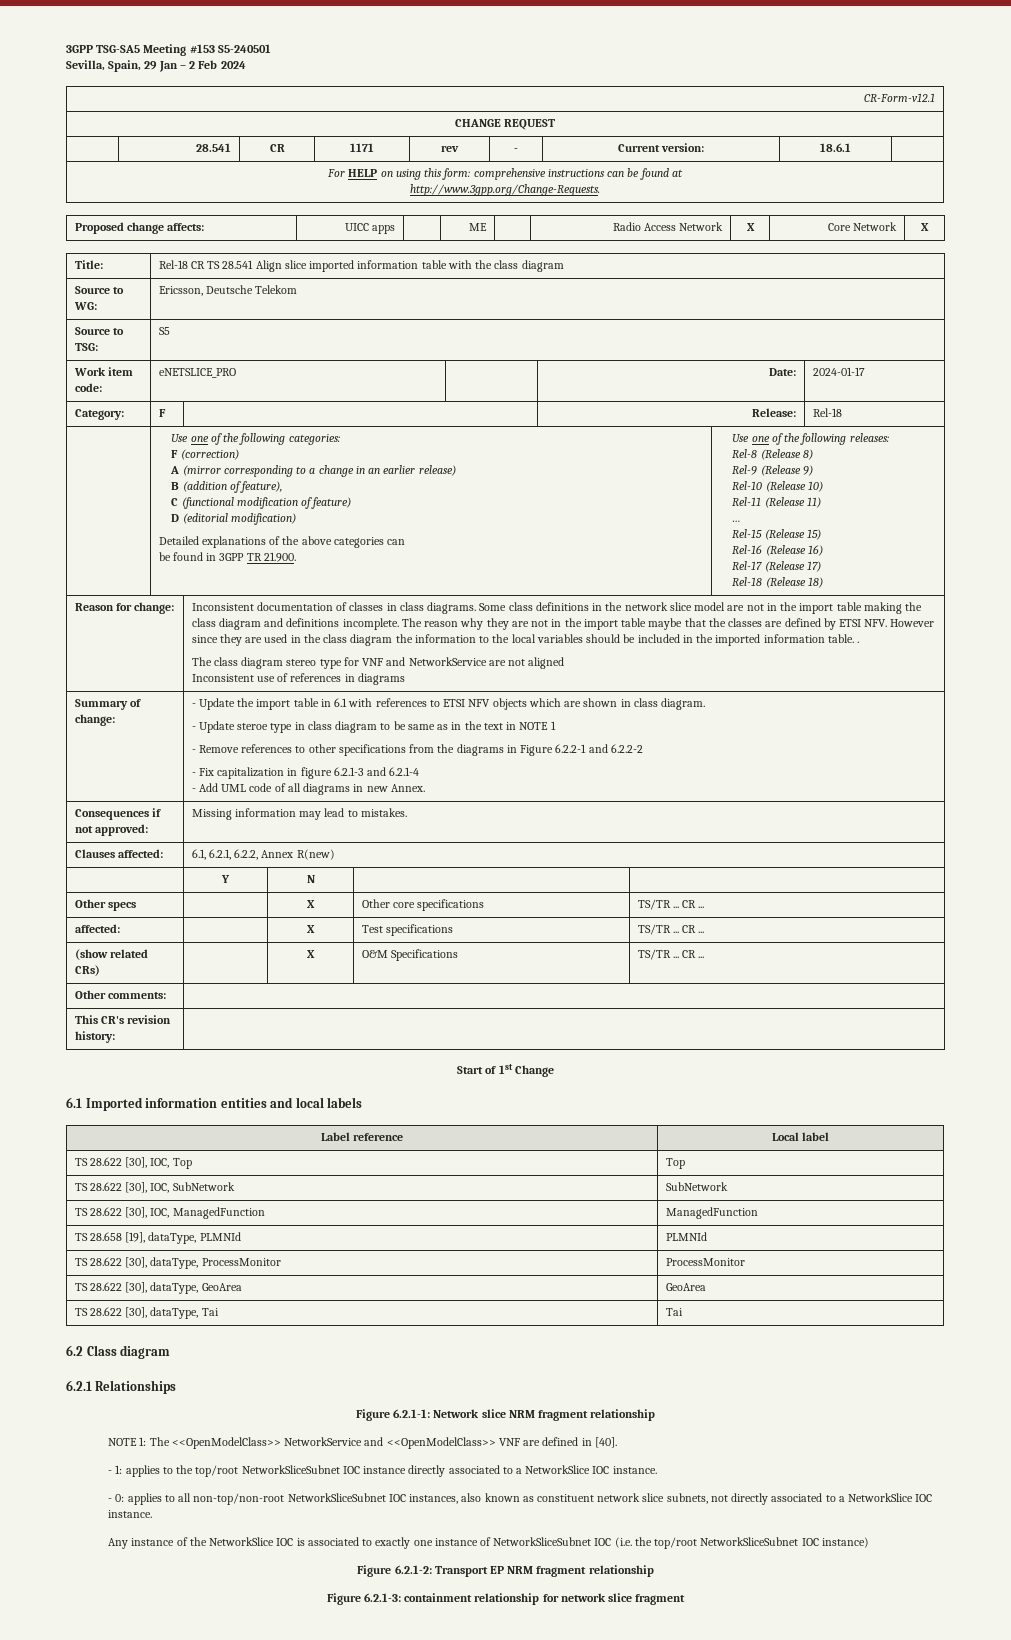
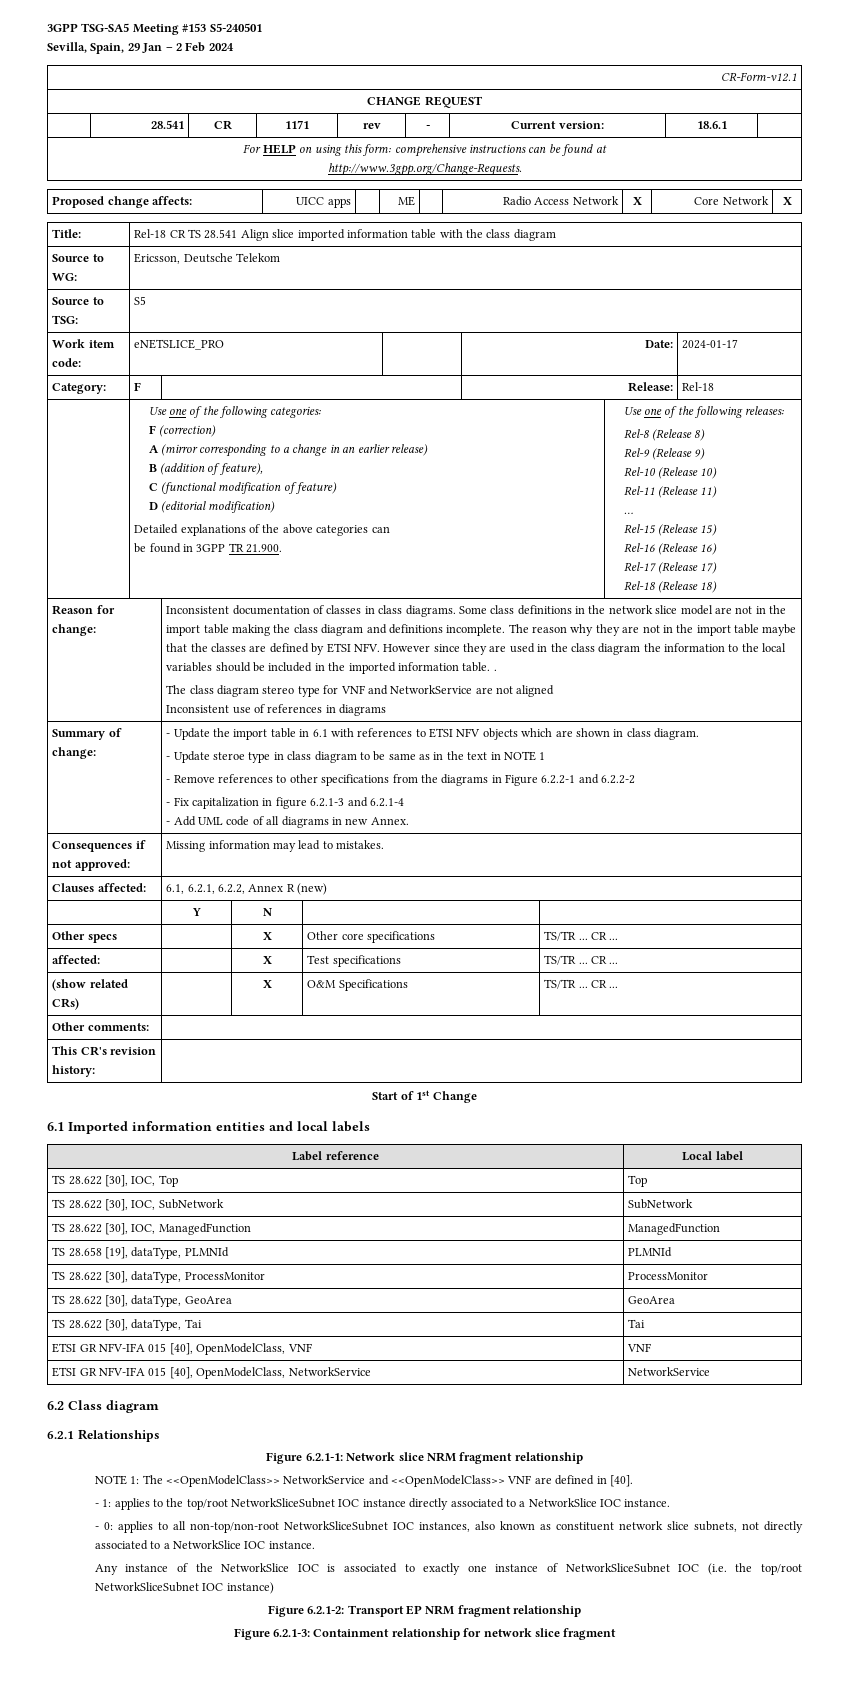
[296,849,335,860] R(new) -> [286,883,328,895] R (new)
(683, 1312) none -> [52,1343,312,1355] [627,1343,652,1352] [52,1367,371,1379] [628,1367,711,1376] // ETSI GR NFV-IFA 015 [40], OpenModelClass, VNF | VNF // ETSI GR NFV-IFA 015 [40], OpenModelClass, NetworkService | NetworkService
[404,1593,473,1602] containment -> [313,1629,390,1637] Containment

